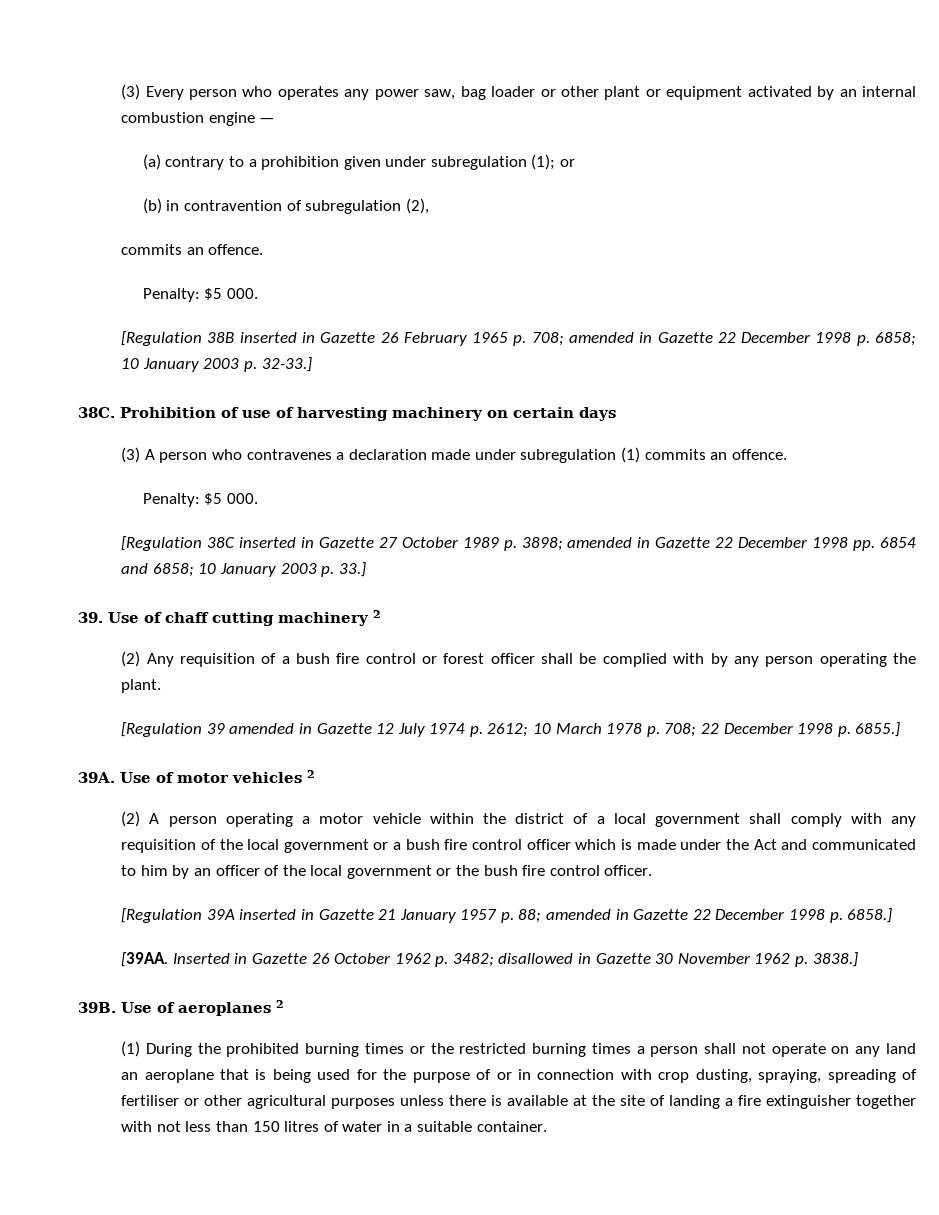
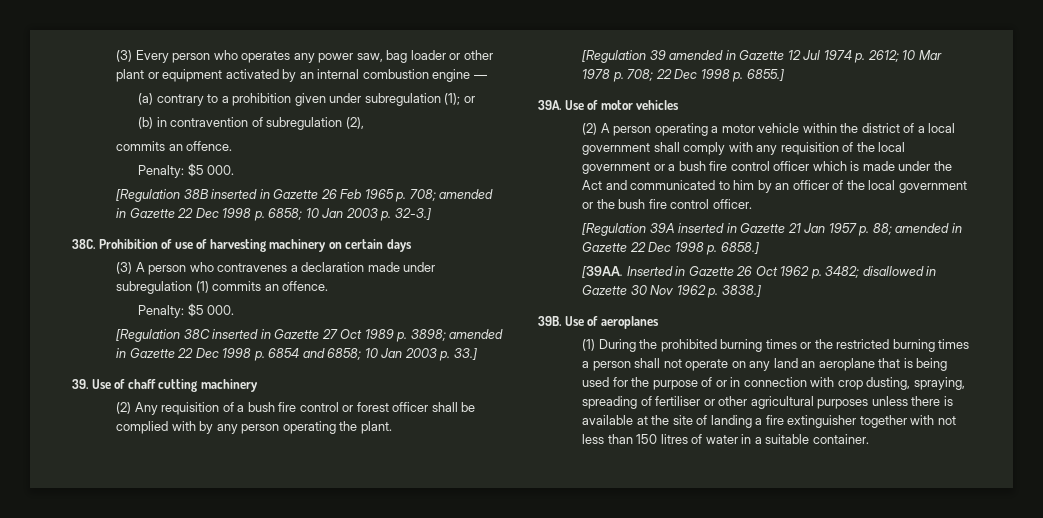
[403,332,467,346] February -> [340,189,362,199] Feb
[741,332,811,343] December -> [195,208,219,218] Dec
[142,357,312,372] January 2003 p. 32-33.] -> [322,208,431,221] Jan 2003 p. 32-3.]
[401,537,458,548] October -> [340,329,363,339] Oct
[738,537,876,551] December 1998 pp. -> [195,348,265,361] Dec 1998 p.
[219,563,276,577] January -> [381,348,403,358] Jan
[373,610,381,618] 2 -> (258, 385) none
[397,723,425,737] July -> [803,50,821,60] Jul
[555,723,602,734] March -> [918,50,942,60] Mar
[723,723,793,734] December -> [674,69,698,79] Dec
[307,770,315,778] 2 -> (680, 105) none
[399,909,456,923] January -> [804,223,826,233] Jan
[715,909,785,920] December -> [648,242,672,252] Dec
[334,953,391,964] October -> [755,266,778,276] Oct
[677,953,750,964] November -> [650,285,674,295] Nov
[276,1000,284,1008] 2 -> (659, 322) none

